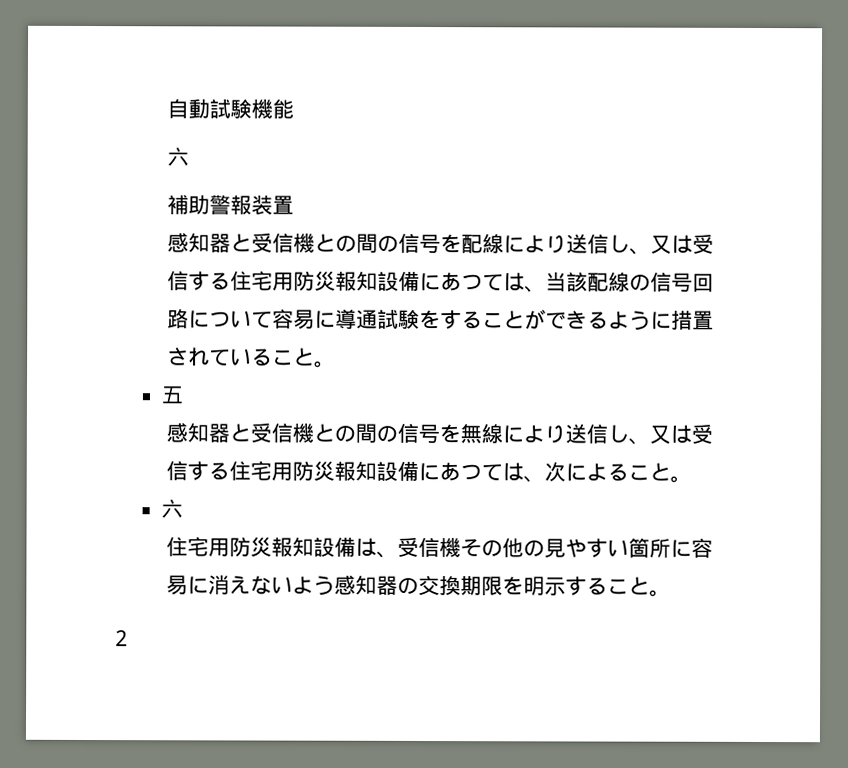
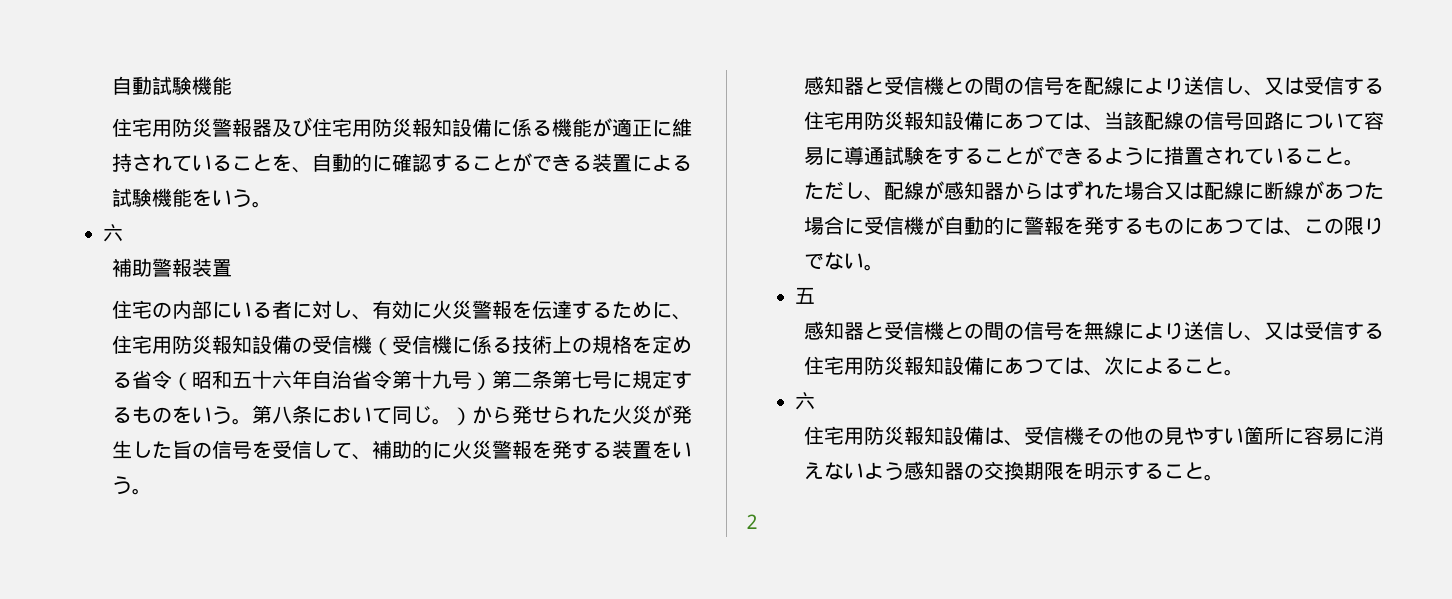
[167,147,190,167] [167,194,295,215] 六 // 補助警報装置 -> [111,117,692,137] [111,153,692,173] [111,188,272,208] [102,224,123,242] [111,258,232,277] [111,300,692,320] [111,335,692,356] [111,370,692,391] [111,405,692,426] [111,440,692,460] [111,476,152,495] 住宅用防災警報器及び住宅用防災報知設備に係る機能が適正に維持されていることを、自動的に確認することができる装置による試験機能をいう。 // 六 // 補助警報装置 // 住宅の内部にいる者に対し、有効に火災警報を伝達するために、住宅用防災報知設備の受信機（受信機に係る技術上の規格を定める省令（昭和五十六年自治省令第十九号）第二条第七号に規定するものをいう。第八条において同じ。）から発せられた火災が発生した旨の信号を受信して、補助的に火災警報を発する装置をいう。
(337, 364) none -> [803,180,1384,201] [803,216,1384,236] [803,252,884,271] // ただし、配線が感知器からはずれた場合又は配線に断線があつた場合に受信機が自動的に警報を発するものにあつては、この限りでない。

